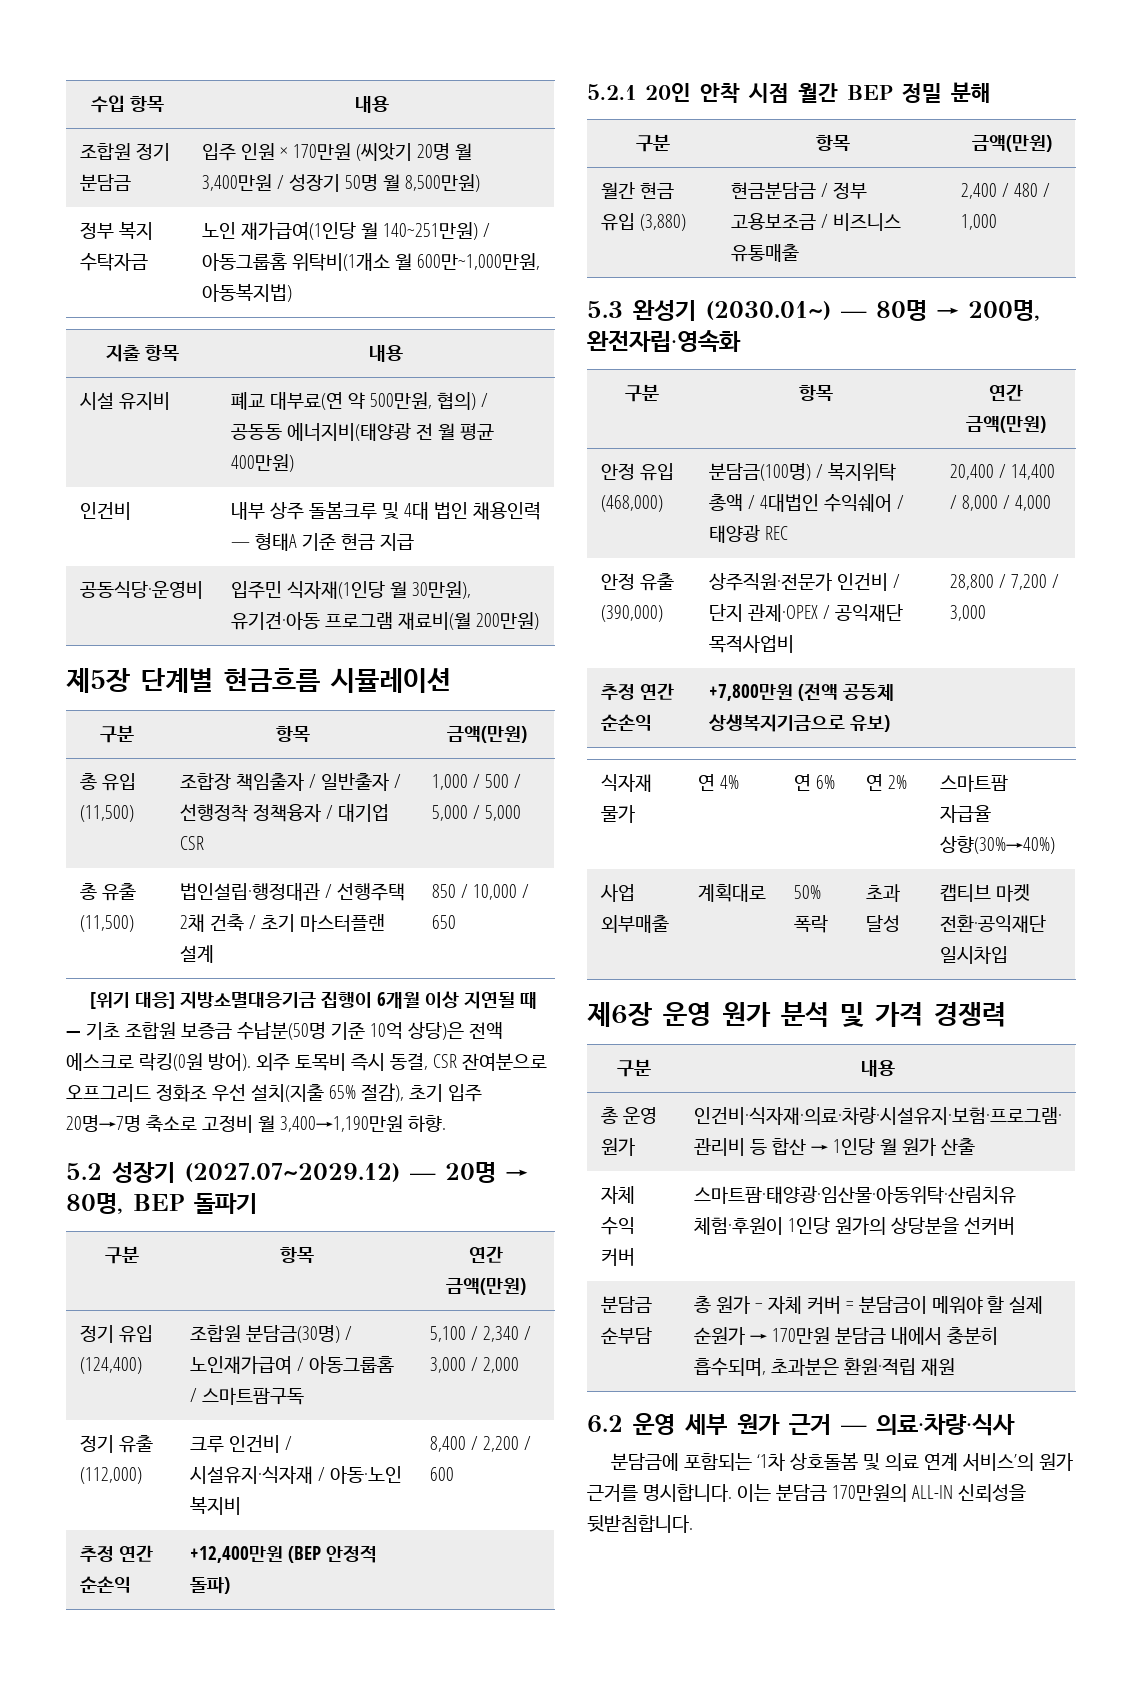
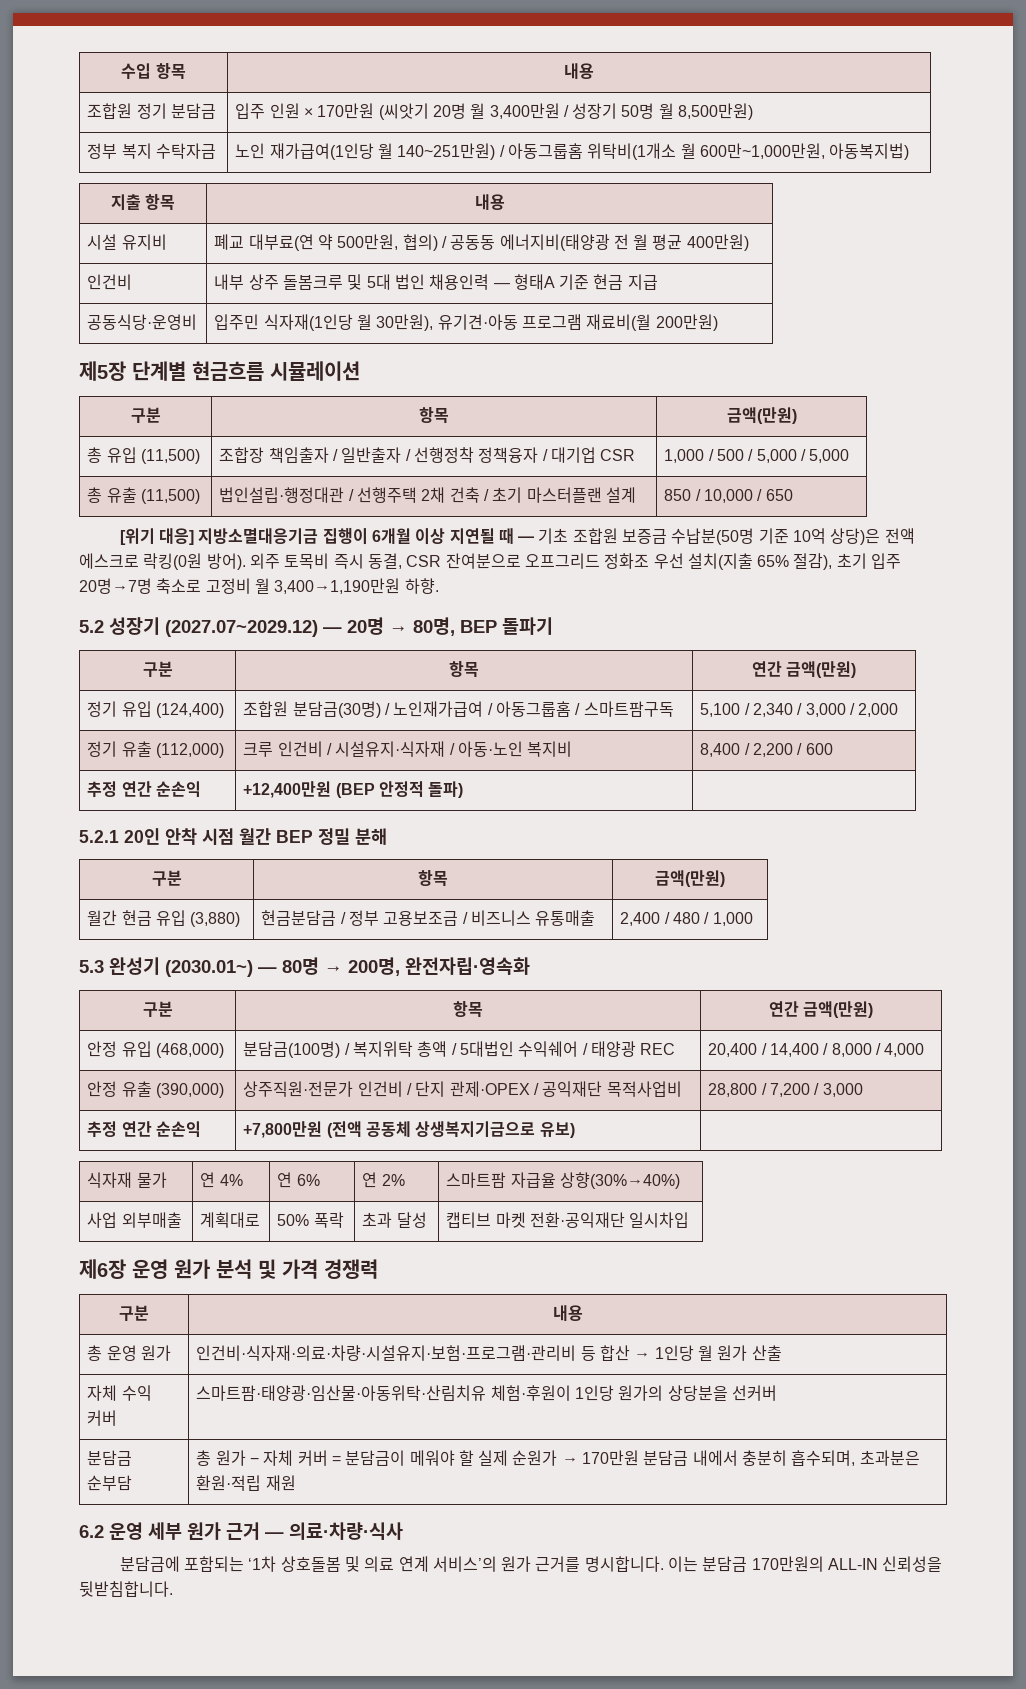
[403,502,429,520] 4대 -> [366,274,391,290] 5대
[759,494,819,512] 4대법인 -> [459,1041,514,1057] 5대법인

